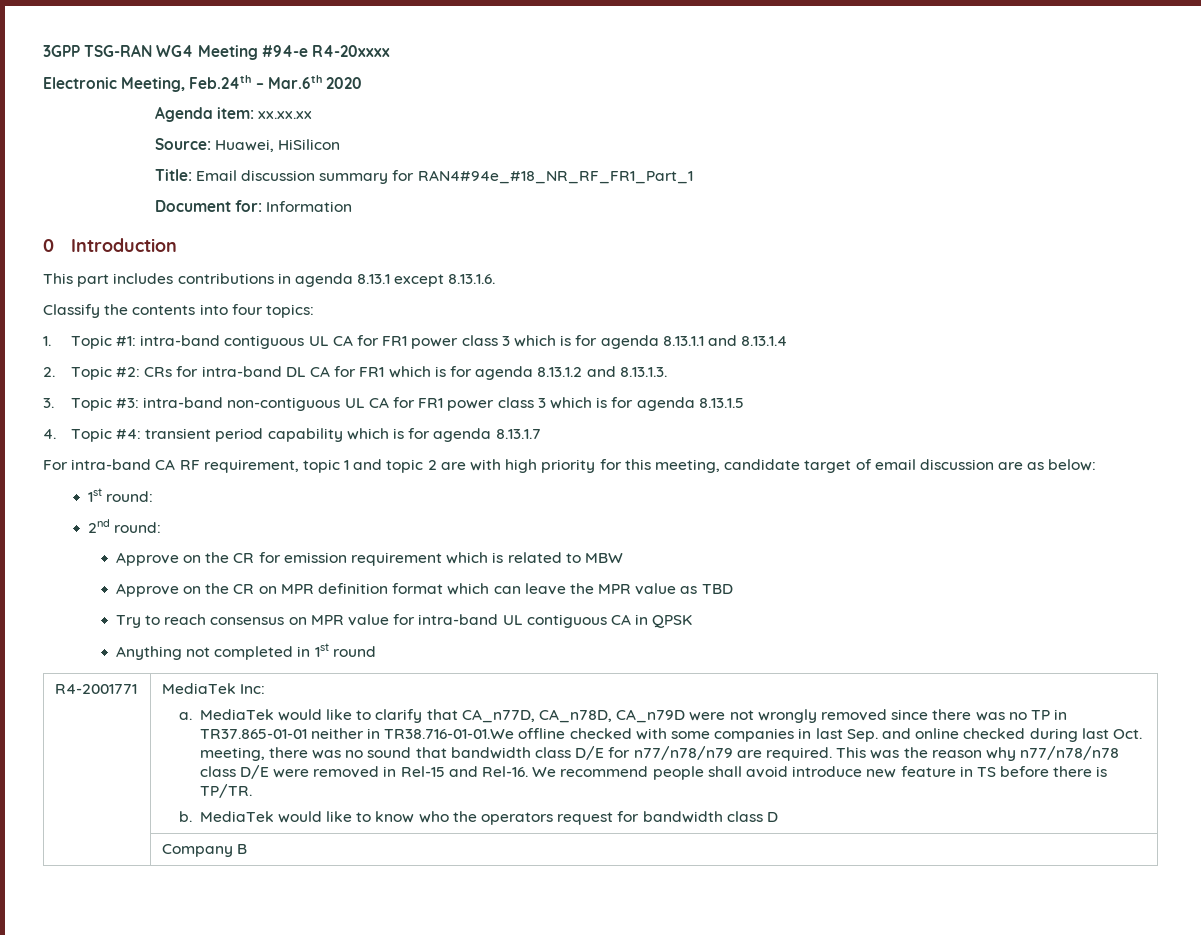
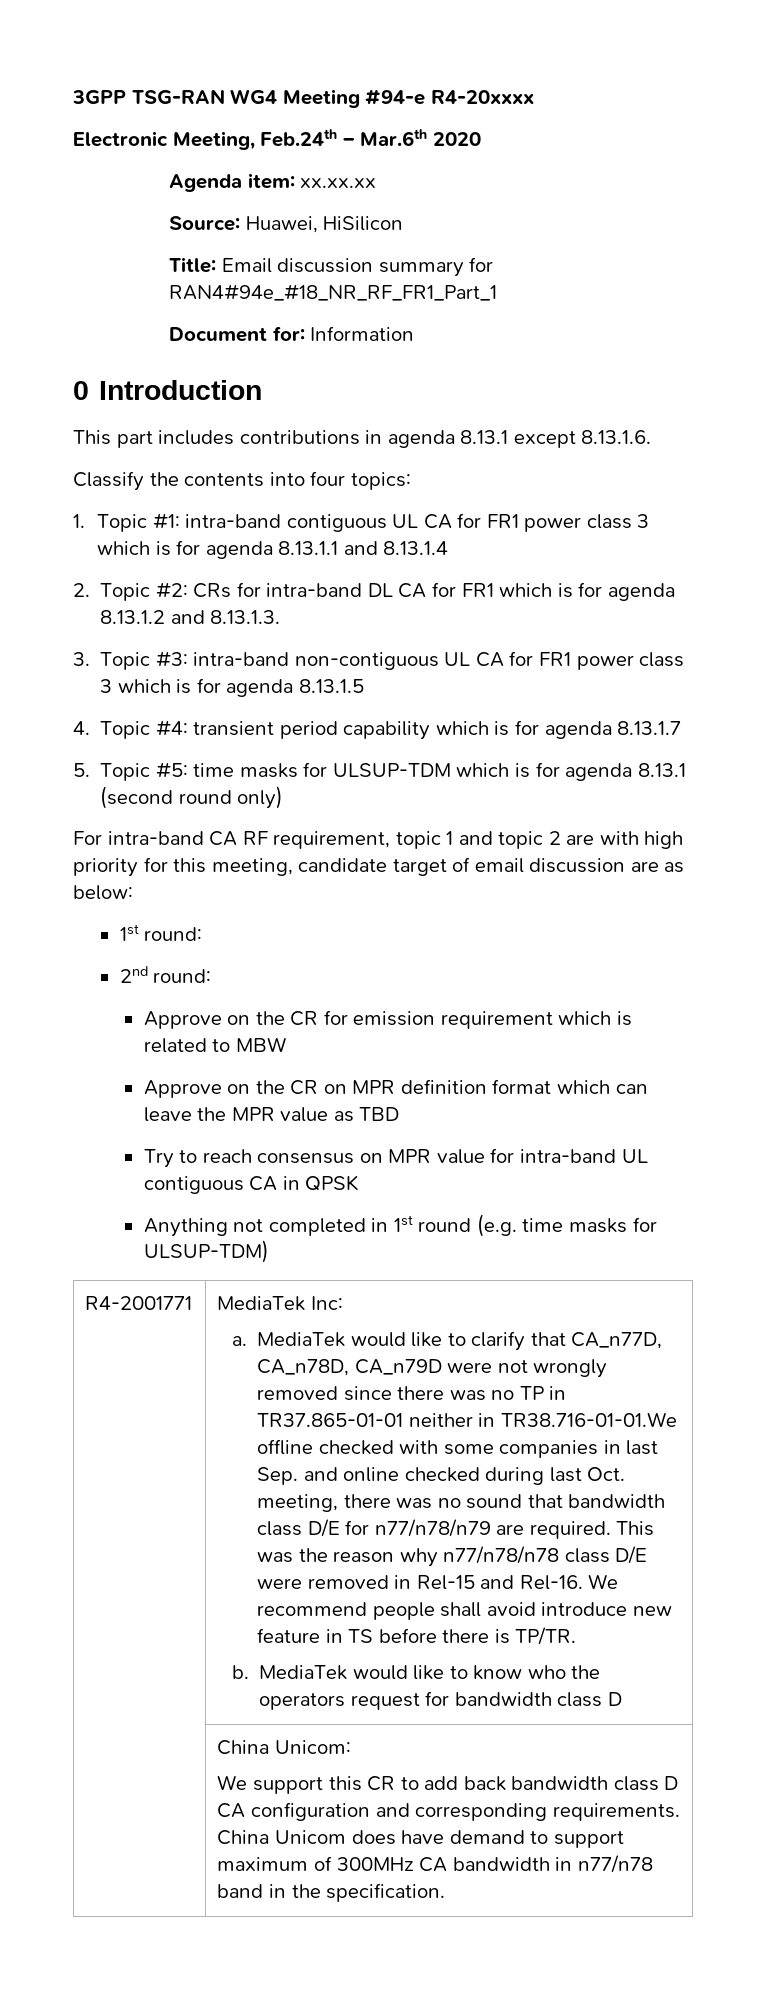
(541, 434) none -> [73,762,686,781] [100,786,284,809] // 5. Topic #5: time masks for ULSUP-TDM which is for agenda 8.13.1 (second round only)
(376, 651) none -> [476,1214,657,1237] [143,1240,269,1263] (e.g. time masks for ULSUP-TDM)
[162,844,248,857] Company B -> [217,1740,351,1755] [217,1775,679,1794] [217,1802,680,1821] [217,1830,624,1848] [217,1855,653,1873] [217,1883,446,1902] China Unicom: // We support this CR to add back bandwidth class D CA configuration and corresponding requirements. China Unicom does have demand to support maximum of 300MHz CA bandwidth in n77/n78 band in the specification.

